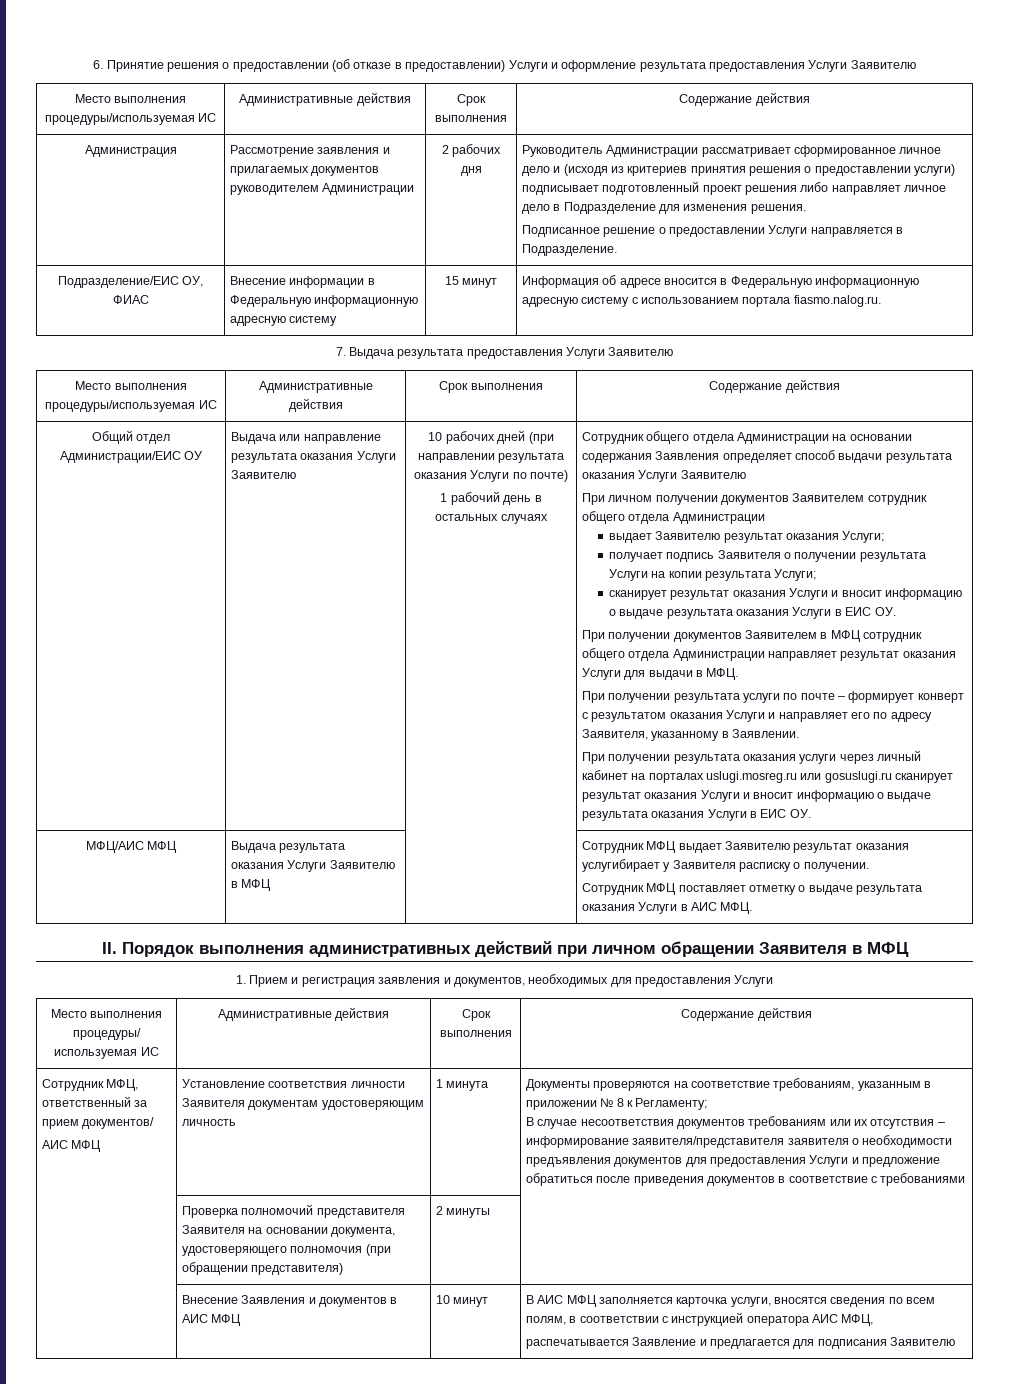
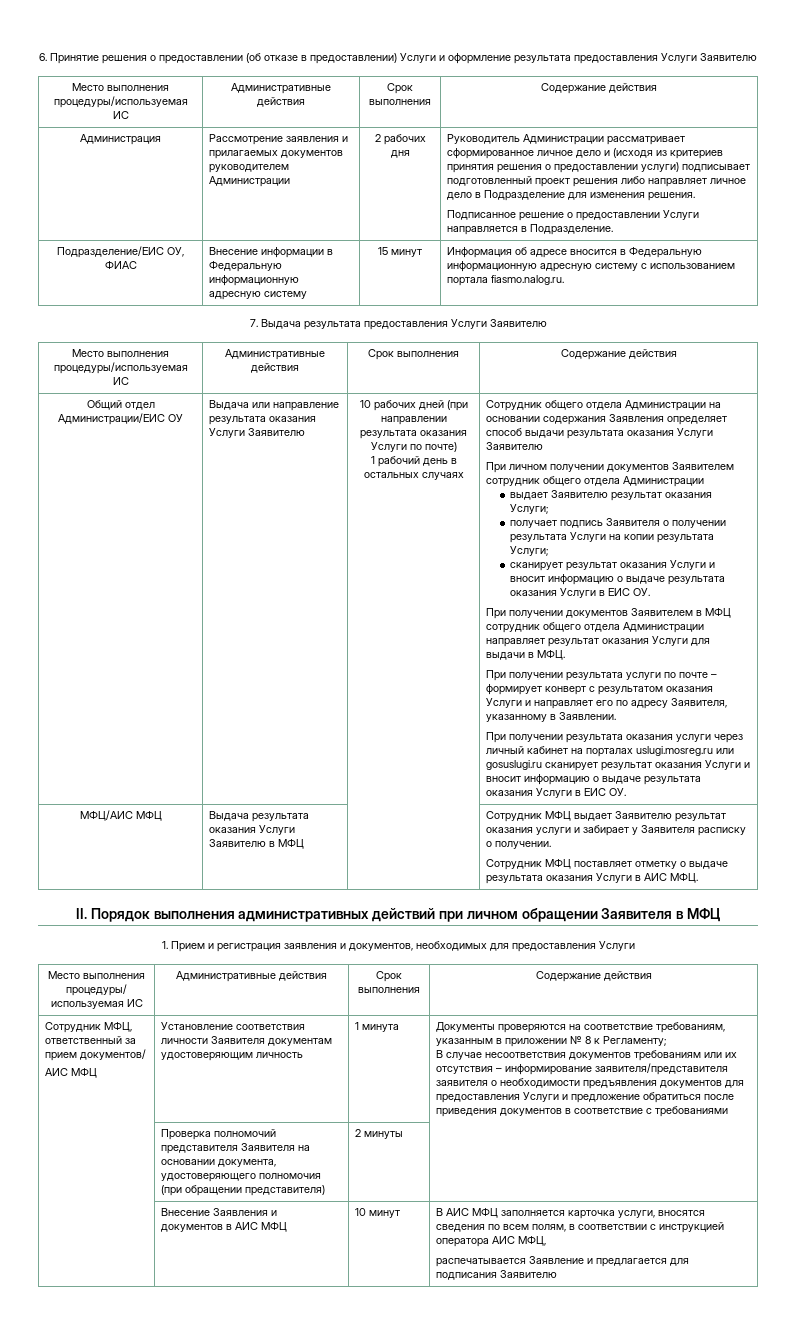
[581,859,660,872] услугибирает -> [536,825,630,836] услуги и забирает

